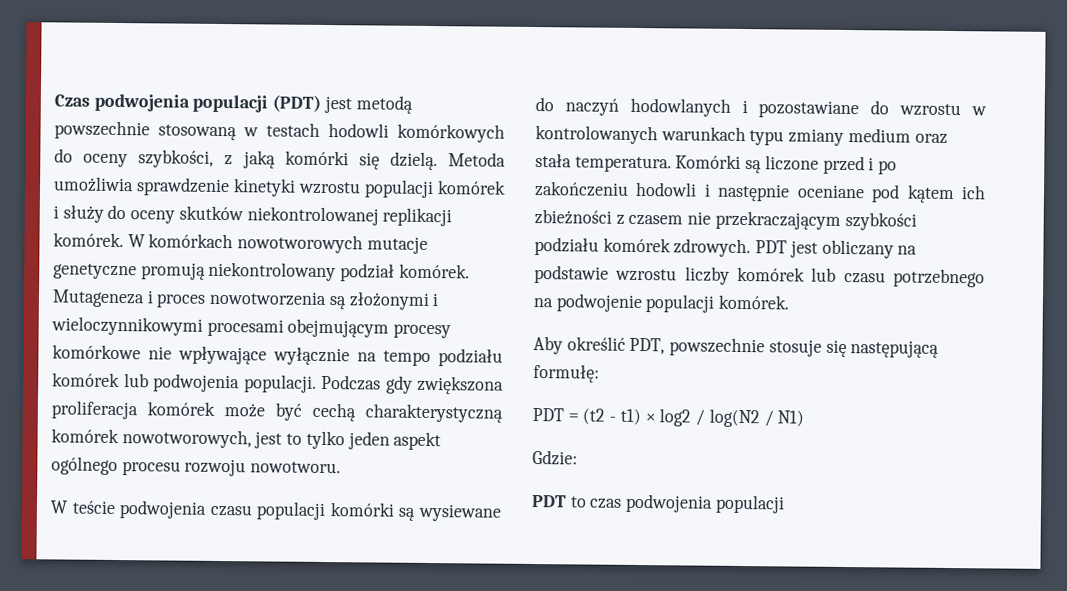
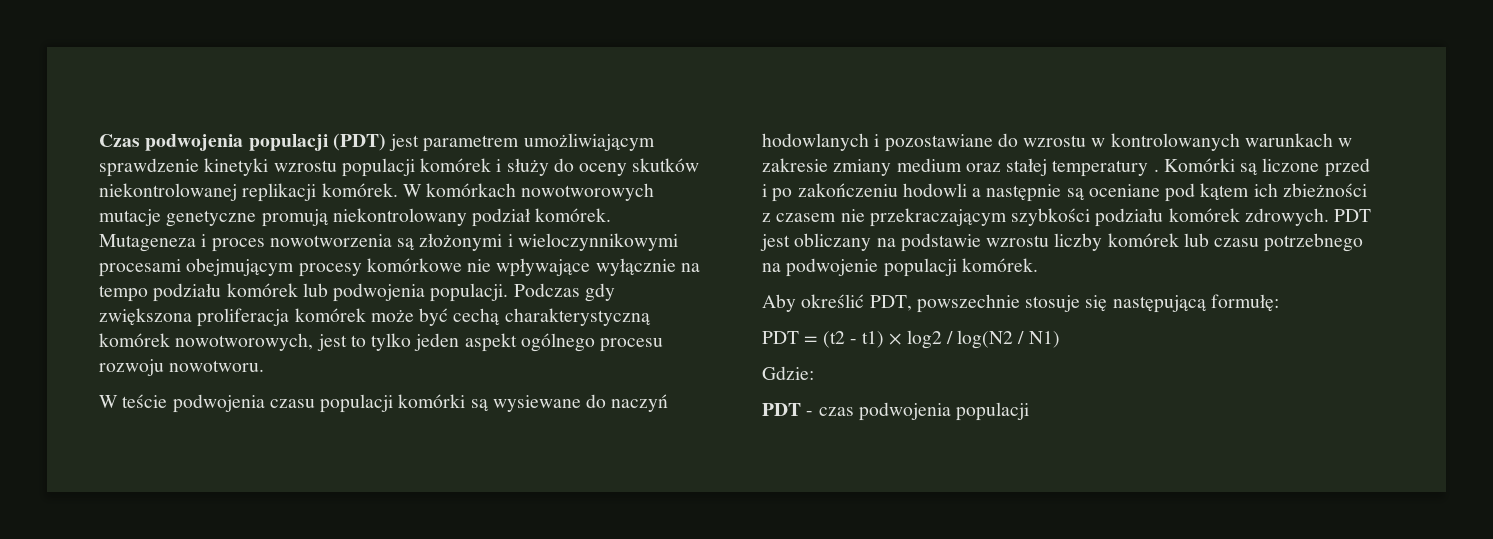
[355,95,413,114] [54,120,505,143] [54,148,506,171] [53,176,134,193] metodą powszechnie stosowaną w testach hodowli komórkowych do oceny szybkości, z jaką komórki się dzielą. Metoda umożliwia -> [423,133,655,152] parametrem umożliwiającym
[749,130,785,146] typu -> [1338,138,1353,147] [762,158,828,172] w zakresie
[535,153,672,173] stała temperatura. -> [1006,158,1159,177] stałej temperatury .
[703,183,791,202] i następnie -> [972,184,1085,202] a następnie są
[569,496,587,508] to -> [806,411,814,416] -

